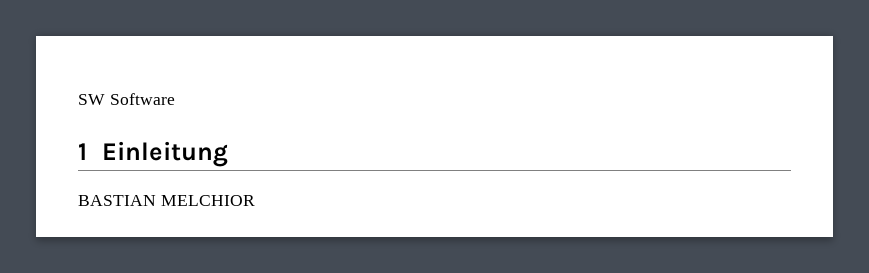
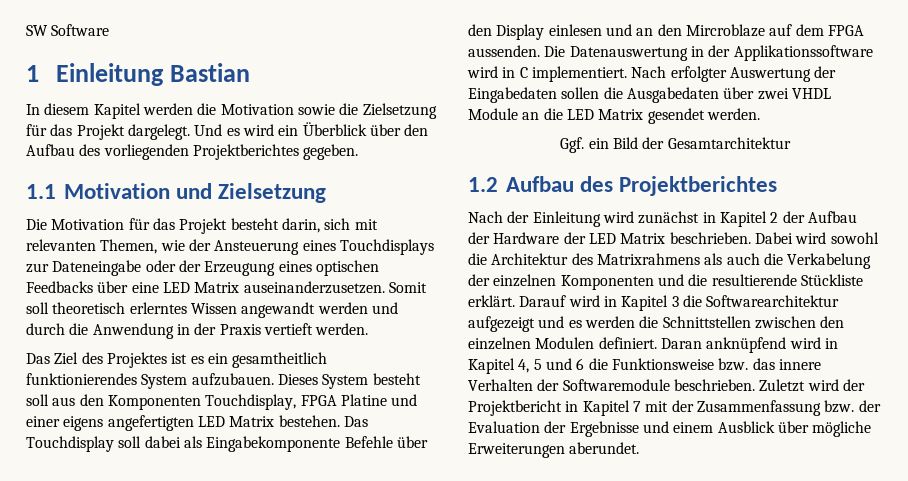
[78,195,255,206] // BASTIAN MELCHIOR -> [169,63,250,82] [26,103,437,119] [26,122,429,140] [26,144,359,160] [26,183,327,203] [26,218,378,234] [26,239,434,255] [26,260,379,276] [26,281,427,294] [26,302,398,318] [26,323,369,339] [26,352,328,368] [26,373,421,389] [26,394,418,410] [26,415,368,431] [26,436,428,452] [468,24,864,40] [468,45,873,61] [467,66,837,82] [468,87,831,103] [468,108,760,124] [560,137,791,153] [468,176,778,196] [468,211,857,227] [468,232,879,244] [468,253,872,269] [468,274,863,290] [468,295,840,311] [468,316,845,332] [468,337,838,353] [468,358,821,374] [468,379,865,392] [468,400,881,416] [468,421,872,437] [468,442,640,458] Bastian // In diesem Kapitel werden die Motivation sowie die Zielsetzung für das Projekt dargelegt. Und es wird ein Überblick über den Aufbau des vorliegenden Projektberichtes gegeben. // 1.1 Motivation und Zielsetzung // Die Motivation für das Projekt besteht darin, sich mit relevanten Themen, wie der Ansteuerung eines Touchdisplays zur Dateneingabe oder der Erzeugung eines optischen Feedbacks über eine LED Matrix auseinanderzusetzen. Somit soll theoretisch erlerntes Wissen angewandt werden und durch die Anwendung in der Praxis vertieft werden. // Das Ziel des Projektes ist es ein gesamtheitlich funktionierendes System aufzubauen. Dieses System besteht soll aus den Komponenten Touchdisplay, FPGA Platine und einer eigens angefertigten LED Matrix bestehen. Das Touchdisplay soll dabei als Eingabekomponente Befehle über den Display einlesen und an den Mircroblaze auf dem FPGA aussenden. Die Datenauswertung in der Applikationssoftware wird in C implementiert. Nach erfolgter Auswertung der Eingabedaten sollen die Ausgabedaten über zwei VHDL Module an die LED Matrix gesendet werden. // Ggf. ein Bild der Gesamtarchitektur // 1.2 Aufbau des Projektberichtes // Nach der Einleitung wird zunächst in Kapitel 2 der Aufbau der Hardware der LED Matrix beschrieben. Dabei wird sowohl die Architektur des Matrixrahmens als auch die Verkabelung der einzelnen Komponenten und die resultierende Stückliste erklärt. Darauf wird in Kapitel 3 die Softwarearchitektur aufgezeigt und es werden die Schnittstellen zwischen den einzelnen Modulen definiert. Daran anknüpfend wird in Kapitel 4, 5 und 6 die Funktionsweise bzw. das innere Verhalten der Softwaremodule beschrieben. Zuletzt wird der Projektbericht in Kapitel 7 mit der Zusammenfassung bzw. der Evaluation der Ergebnisse und einem Ausblick über mögliche Erweiterungen aberundet.

